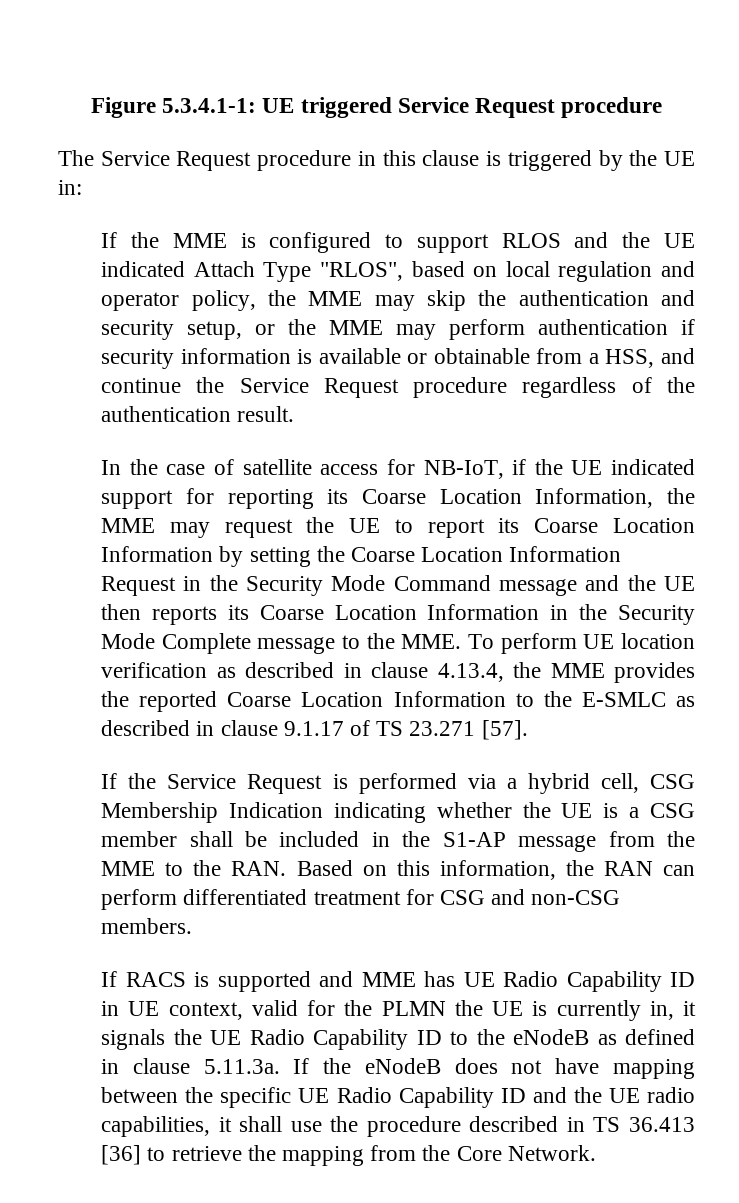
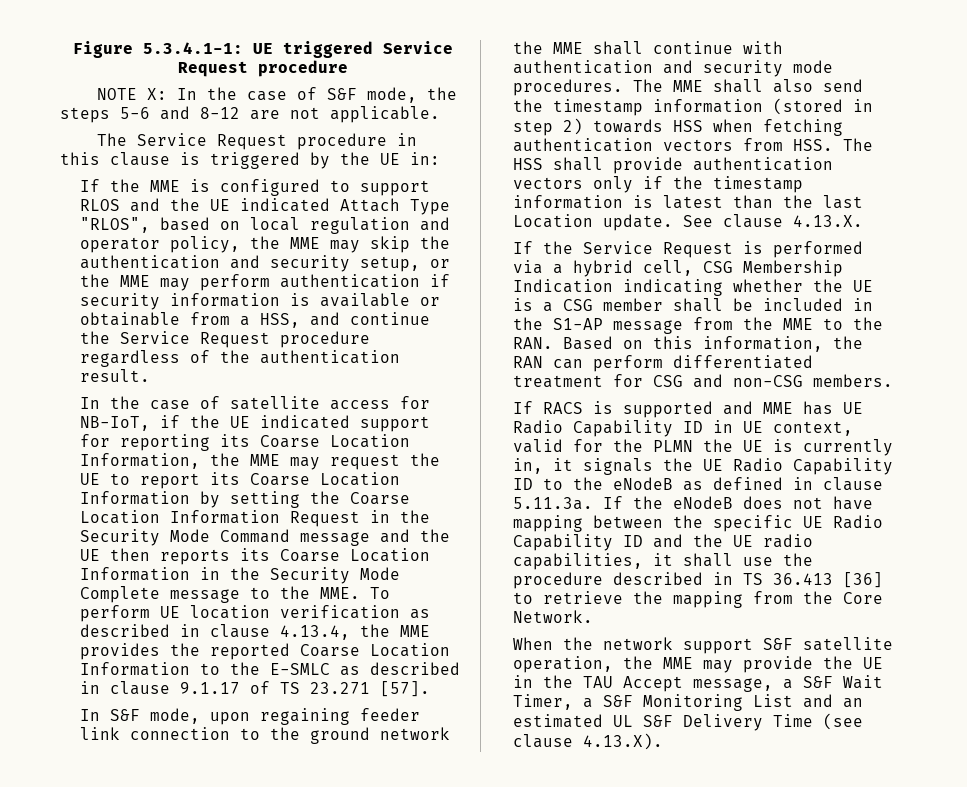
(663, 107) none -> [96,87,457,103] [60,106,440,123] // NOTE X: In the case of S&F mode, the steps 5-6 and 8-12 are not applicable.
(528, 730) none -> [79,708,420,725] [79,727,450,744] [512,41,783,55] [512,60,833,77] [512,79,863,96] [512,98,873,116] [512,118,843,136] [512,138,873,152] [512,157,833,174] [512,176,803,193] [512,195,863,209] [512,214,863,231] // In S&F mode, upon regaining feeder link connection to the ground network the MME shall continue with authentication and security mode procedures. The MME shall also send the timestamp information (stored in step 2) towards HSS when fetching authentication vectors from HSS. The HSS shall provide authentication vectors only if the timestamp information is latest than the last Location update. See clause 4.13.X.
(596, 1153) none -> [512,637,893,654] [512,656,883,673] [512,675,883,692] [512,694,863,711] [512,713,863,731] [512,733,663,750] // When the network support S&F satellite operation, the MME may provide the UE in the TAU Accept message, a S&F Wait Timer, a S&F Monitoring List and an estimated UL S&F Delivery Time (see clause 4.13.X).

